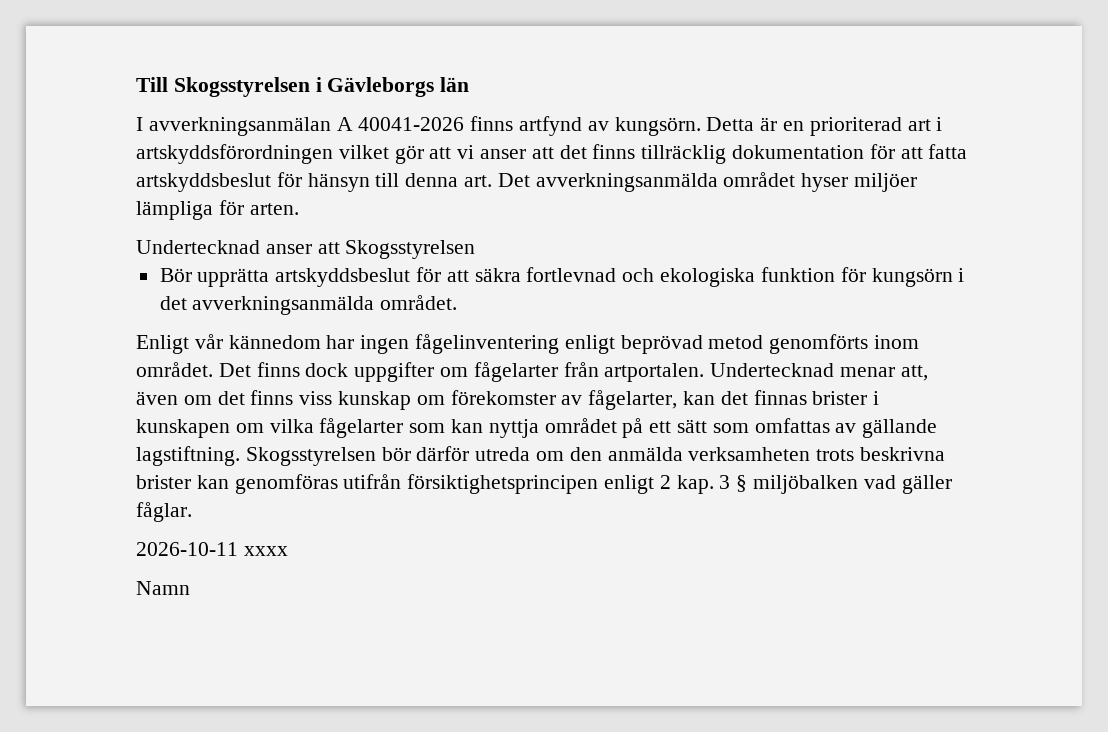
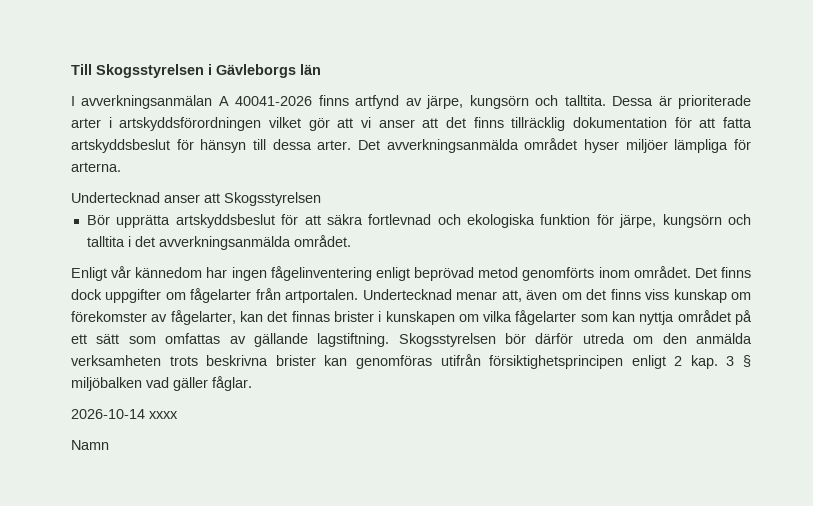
[614,117,931,136] kungsörn. Detta är en prioriterad art -> [426,95,751,109] [71,118,101,128] järpe, kungsörn och talltita. Dessa är prioriterade arter
[405,173,493,187] denna art. -> [272,139,352,150] dessa arter.
[249,203,299,215] arten. -> [71,162,121,172] arterna.
[871,268,953,287] kungsörn -> [619,214,751,228] [86,236,125,247] järpe, kungsörn och talltita
[136,542,238,556] 2026-10-11 -> [71,409,145,419] 2026-10-14

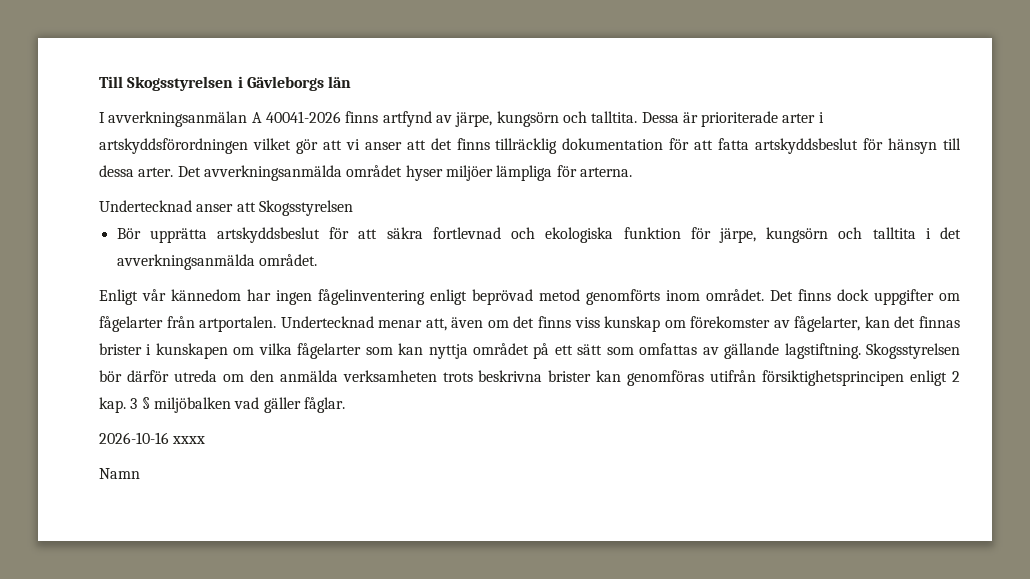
[71,409,145,419] 2026-10-14 -> [99,432,169,444] 2026-10-16

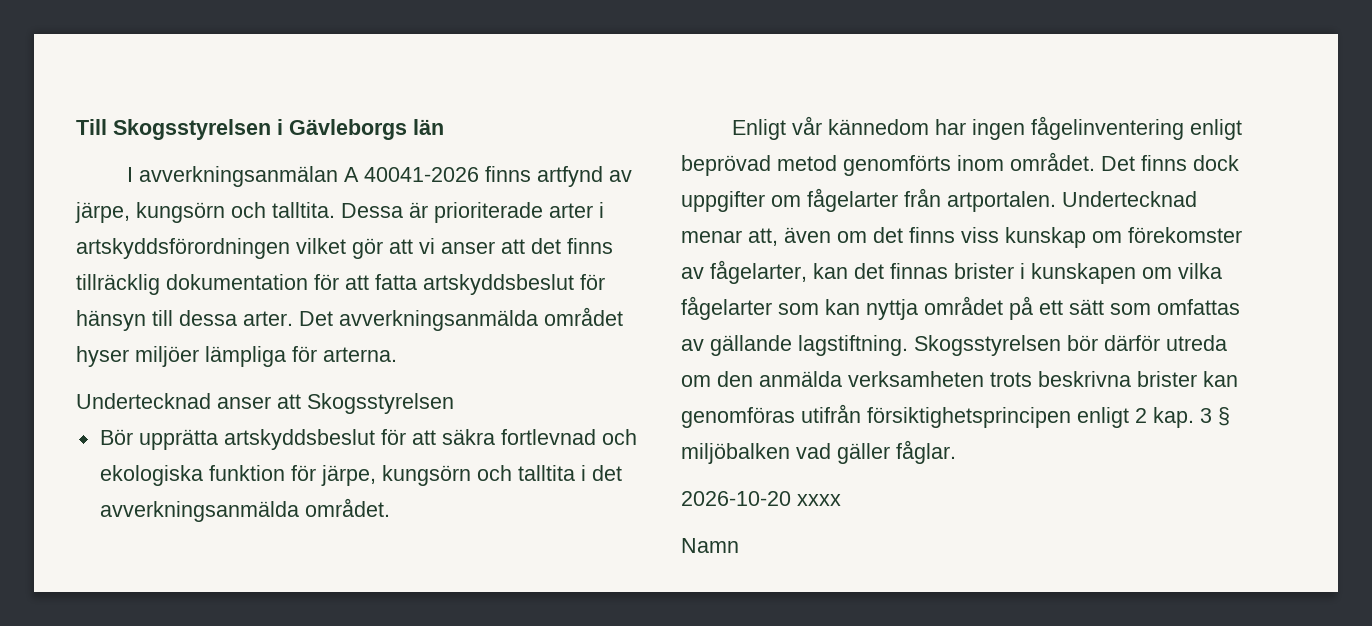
[99,432,169,444] 2026-10-16 -> [681,491,791,506] 2026-10-20

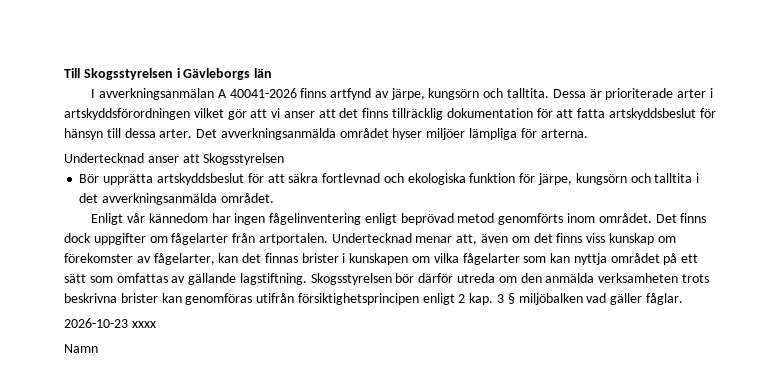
[681,491,791,506] 2026-10-20 -> [64,318,128,328] 2026-10-23

